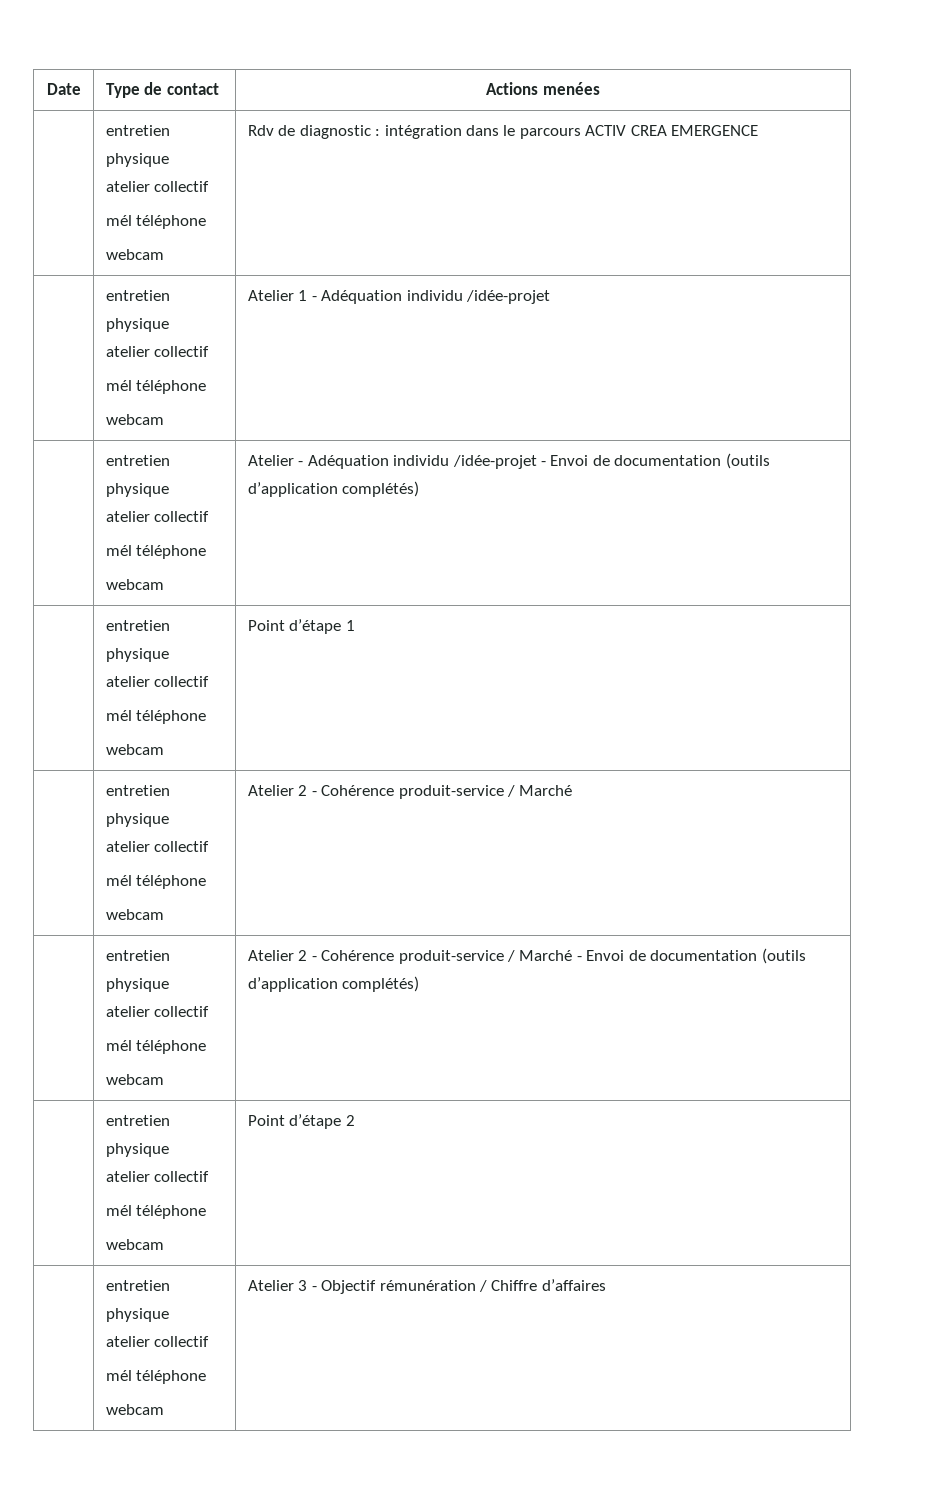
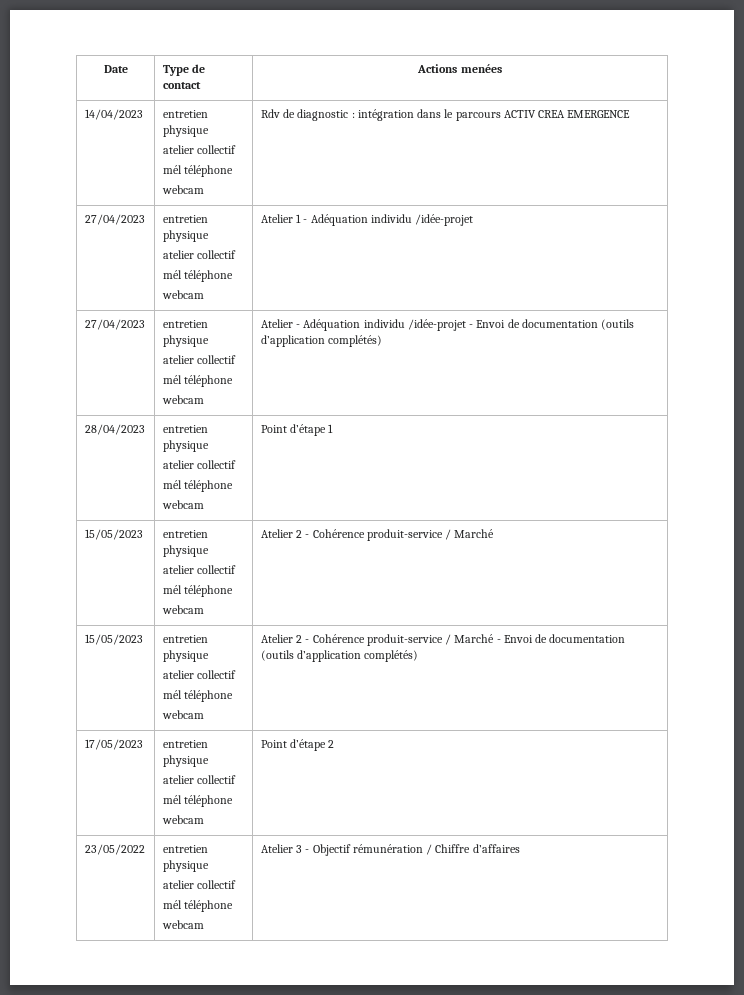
(600, 88) none -> [84,109,143,120] 14/04/2023
(759, 130) none -> [84,214,145,225] 27/04/2023
(550, 297) none -> [84,319,145,330] 27/04/2023
(420, 489) none -> [84,424,145,435] 28/04/2023
(355, 625) none -> [84,529,143,540] 15/05/2023
(573, 790) none -> [84,634,143,645] 15/05/2023
(420, 984) none -> [84,739,143,750] 17/05/2023
(355, 1120) none -> [84,844,145,855] 23/05/2022

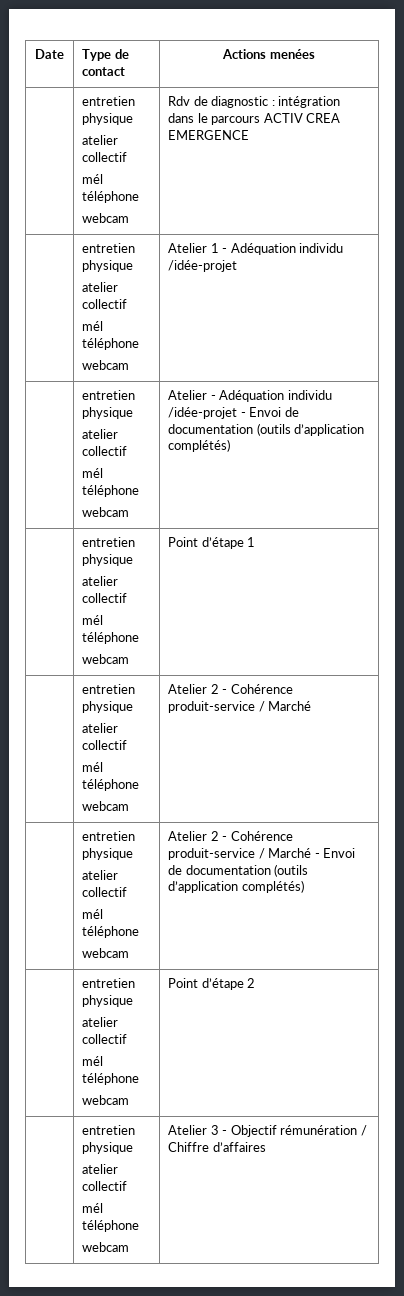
[84,109,143,120] 14/04/2023 -> (315, 54) none
[84,214,145,225] 27/04/2023 -> (250, 135) none
[84,319,145,330] 27/04/2023 -> (238, 266) none
[84,424,145,435] 28/04/2023 -> (231, 445) none
[84,529,143,540] 15/05/2023 -> (256, 542) none
[84,634,143,645] 15/05/2023 -> (312, 706) none
[84,739,143,750] 17/05/2023 -> (304, 886) none
[84,844,145,855] 23/05/2022 -> (256, 983) none

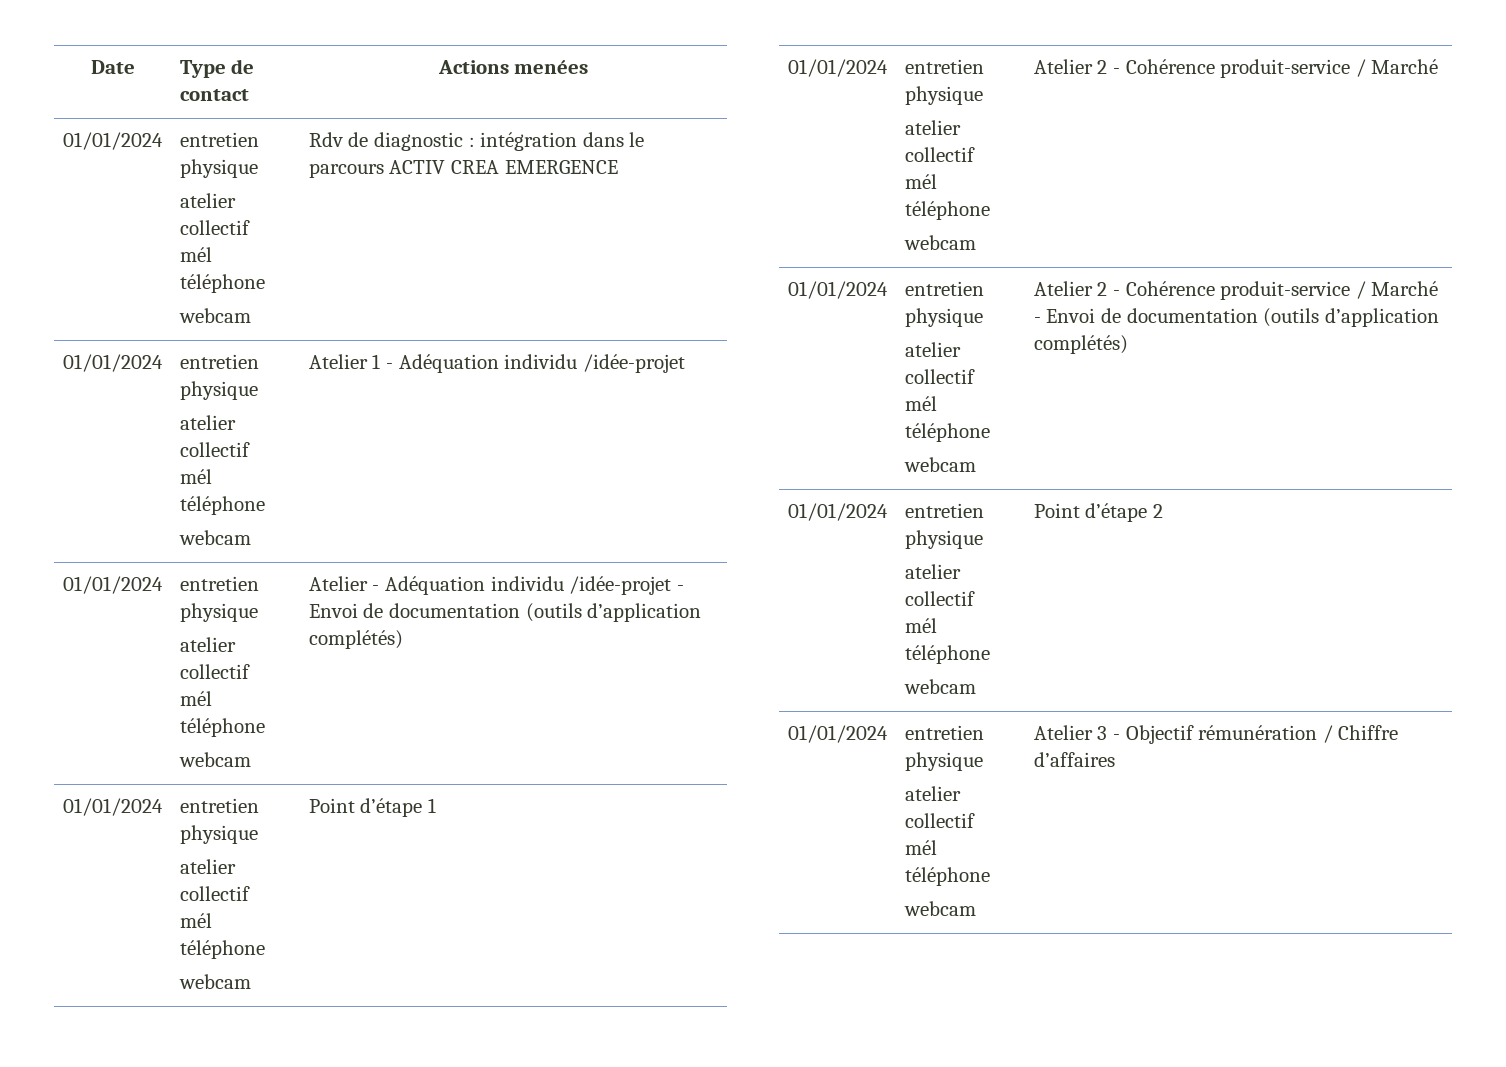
(315, 54) none -> [62,132,163,150] 01/01/2024
(250, 135) none -> [62,354,163,372] 01/01/2024
(238, 266) none -> [62,576,163,594] 01/01/2024
(231, 445) none -> [62,798,163,816] 01/01/2024
(256, 542) none -> [787,59,888,77] 01/01/2024
(312, 706) none -> [787,281,888,299] 01/01/2024
(304, 886) none -> [787,503,888,521] 01/01/2024
(256, 983) none -> [787,725,888,743] 01/01/2024

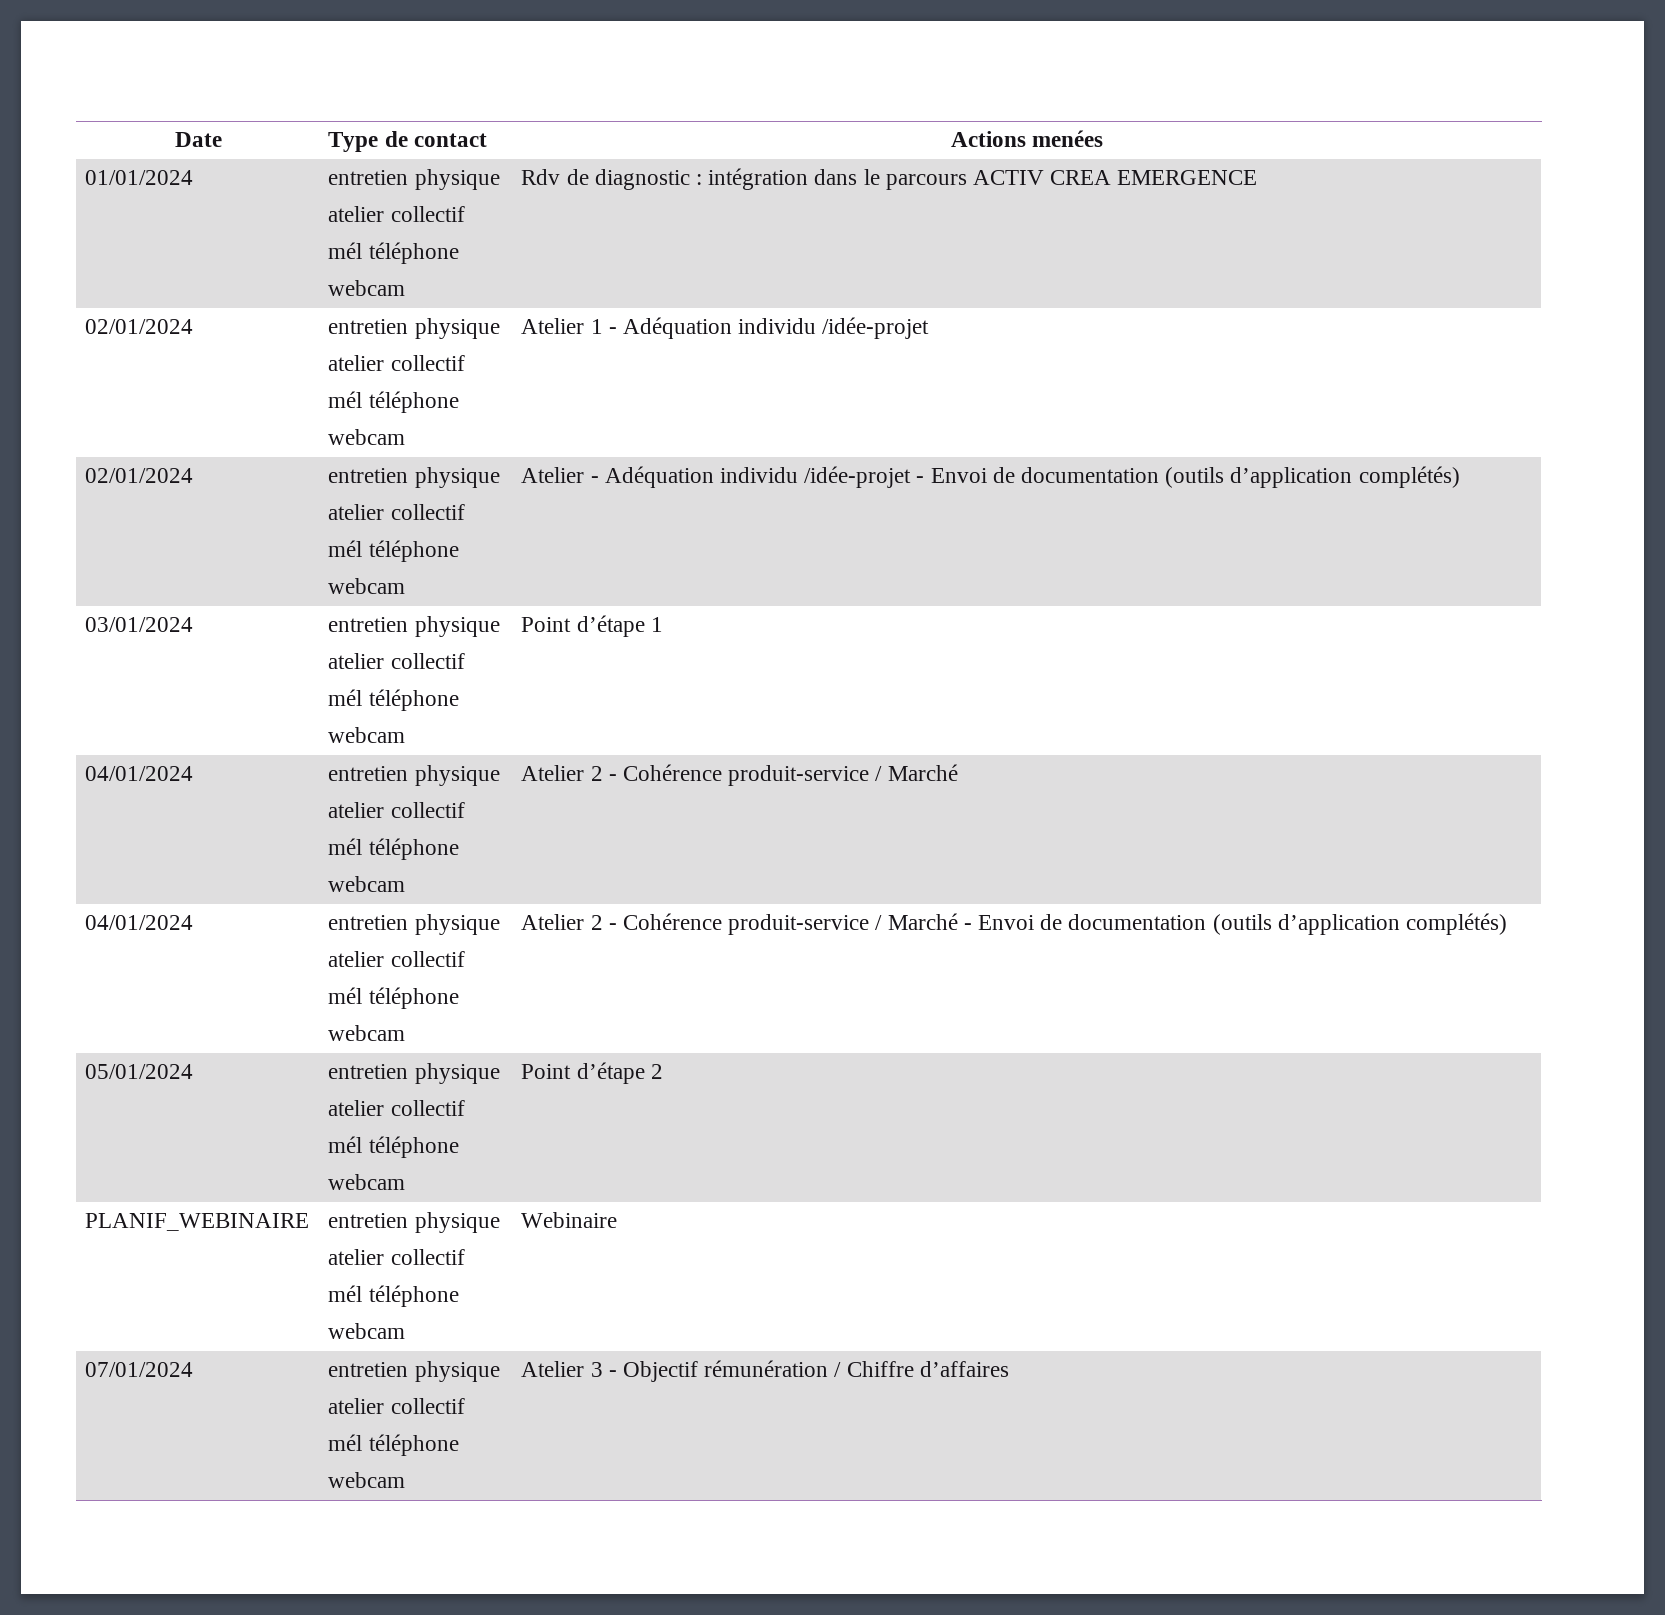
[62,354,163,372] 01/01/2024 -> [85,319,194,334] 02/01/2024
[62,576,163,594] 01/01/2024 -> [85,468,194,483] 02/01/2024
[62,798,163,816] 01/01/2024 -> [85,617,194,632] 03/01/2024
[787,59,888,77] 01/01/2024 -> [85,766,194,781] 04/01/2024
[787,281,888,299] 01/01/2024 -> [85,915,194,930] 04/01/2024
[787,503,888,521] 01/01/2024 -> [85,1064,194,1079] 05/01/2024
[787,725,888,743] 01/01/2024 -> [85,1213,310,1231] [328,1212,500,1233] [328,1249,465,1265] [328,1285,459,1307] [328,1323,406,1339] [521,1212,618,1228] [85,1362,194,1377] PLANIF_WEBINAIRE | entretien physique // atelier collectif // mél téléphone // webcam | Webinaire // 07/01/2024

